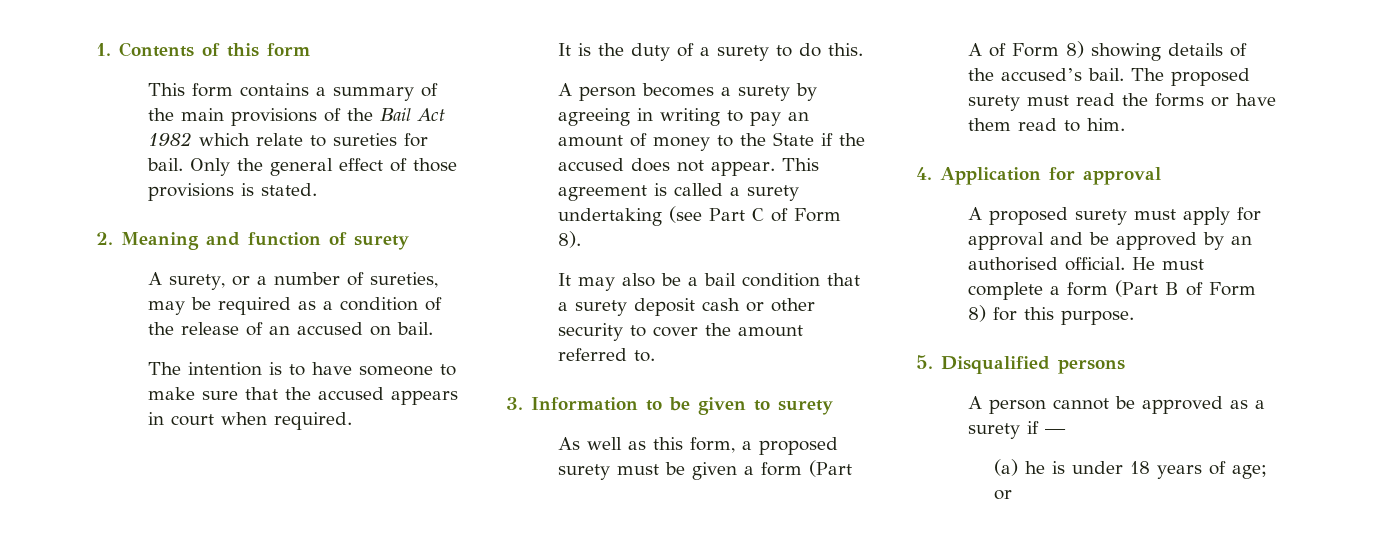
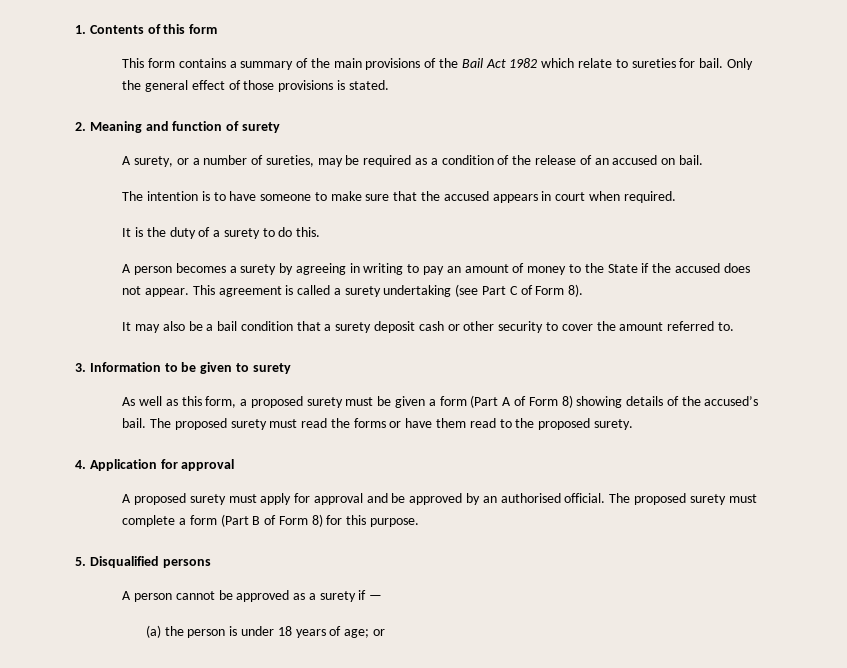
[1087,118,1126,131] him. -> [515,418,633,430] the proposed surety.
[1132,257,1156,270] He -> [609,493,726,505] The proposed surety
[1025,461,1046,474] he -> [164,626,226,638] the person

